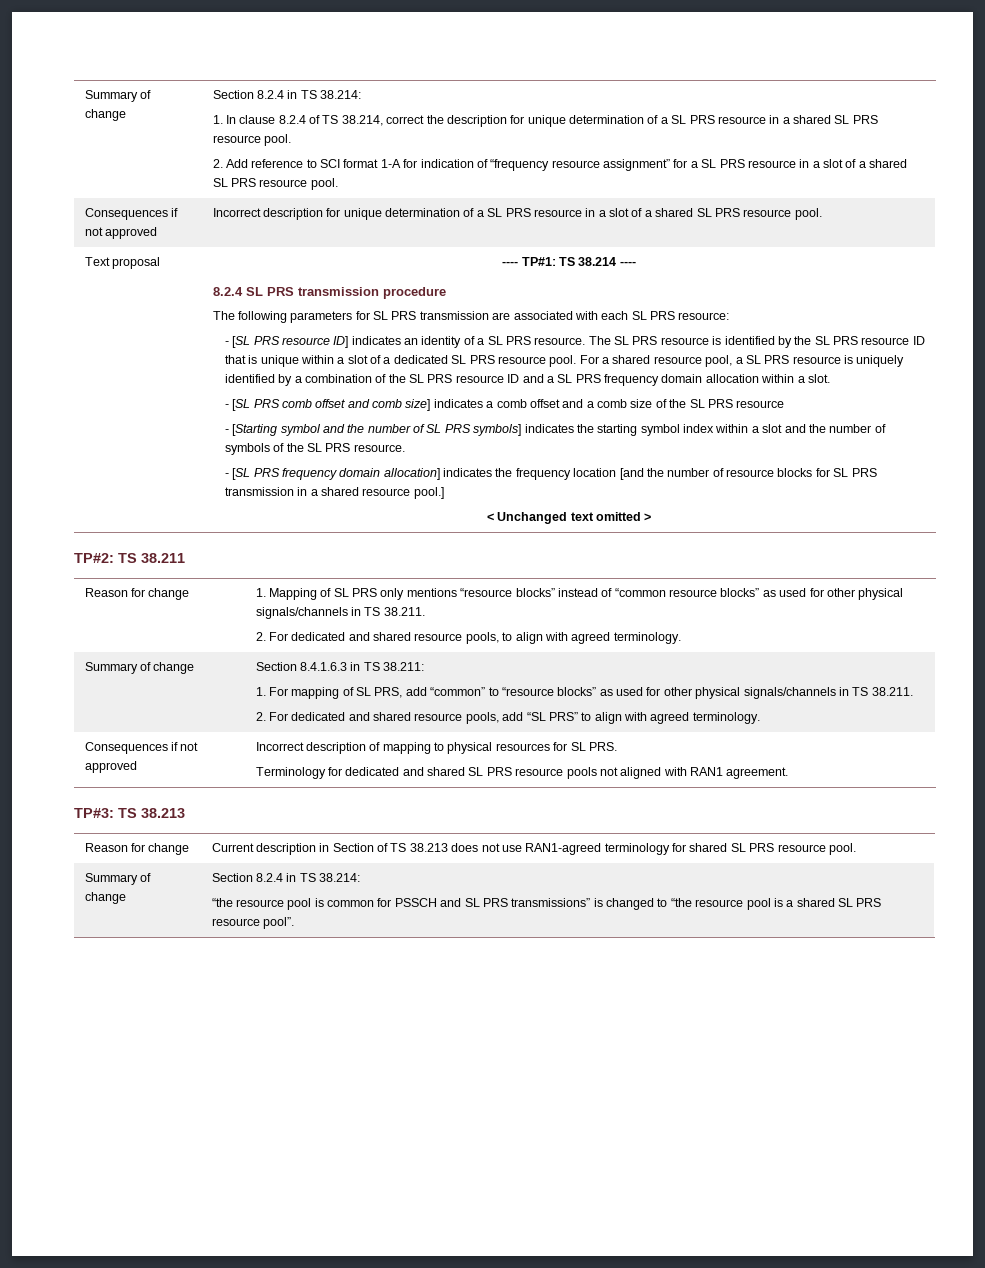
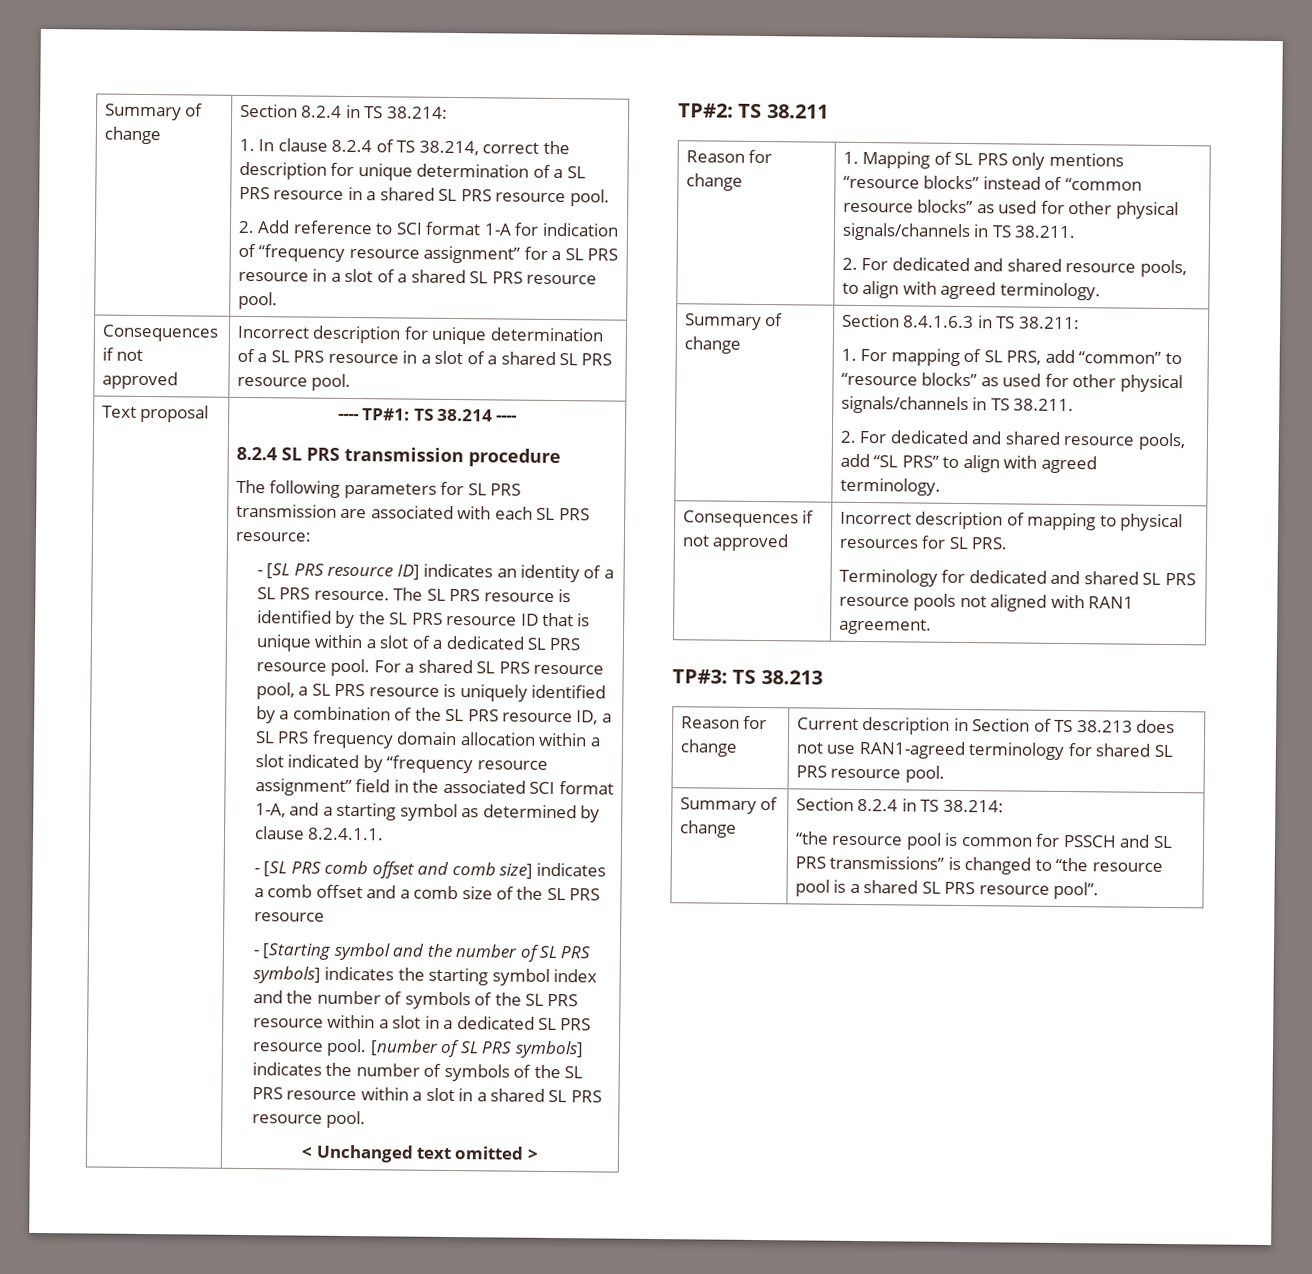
(651, 359) none -> [476,661,530,674] SL PRS
[507,374,544,383] ID and -> [576,710,599,725] ID,
[807,374,830,383] slot. -> [254,754,548,774] [254,778,614,797] [254,802,600,823] [254,826,385,841] slot indicated by “frequency resource assignment” field in the associated SCI format 1-A, and a starting symbol as determined by clause 8.2.4.1.1.
[715,424,783,433] within a slot -> (598, 976) none
[353,444,405,452] [224,468,877,480] [224,487,444,499] resource. // - [SL PRS frequency domain allocation] indicates the frequency location [and the number of resource blocks for SL PRS transmission in a shared resource pool.] -> [252,1014,592,1031] [251,1038,584,1059] [251,1062,583,1082] [251,1087,602,1103] [251,1110,367,1129] resource within a slot in a dedicated SL PRS resource pool. [number of SL PRS symbols] indicates the number of symbols of the SL PRS resource within a slot in a shared SL PRS resource pool.

